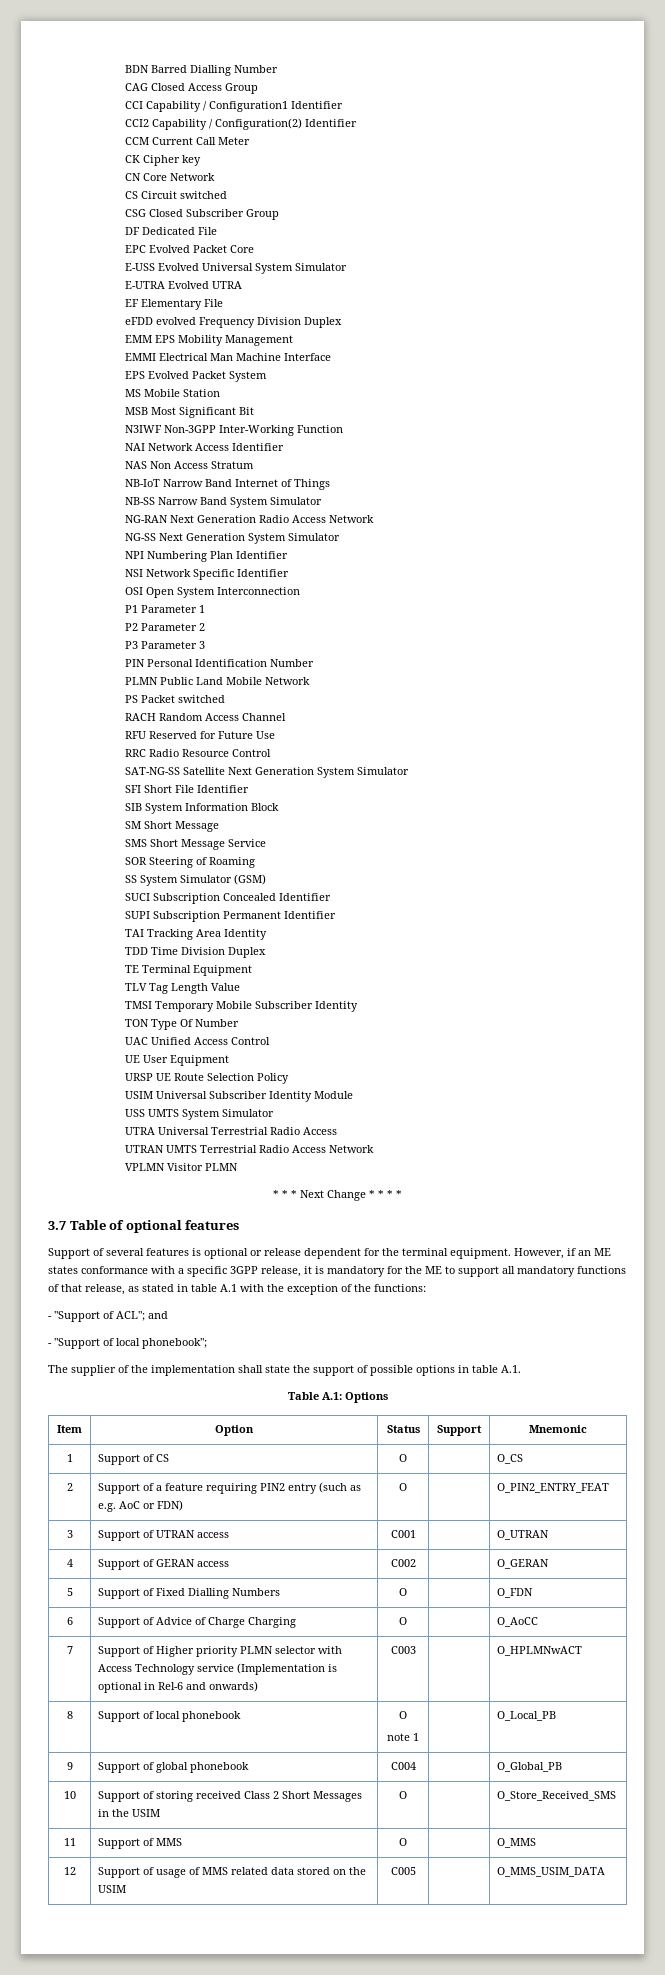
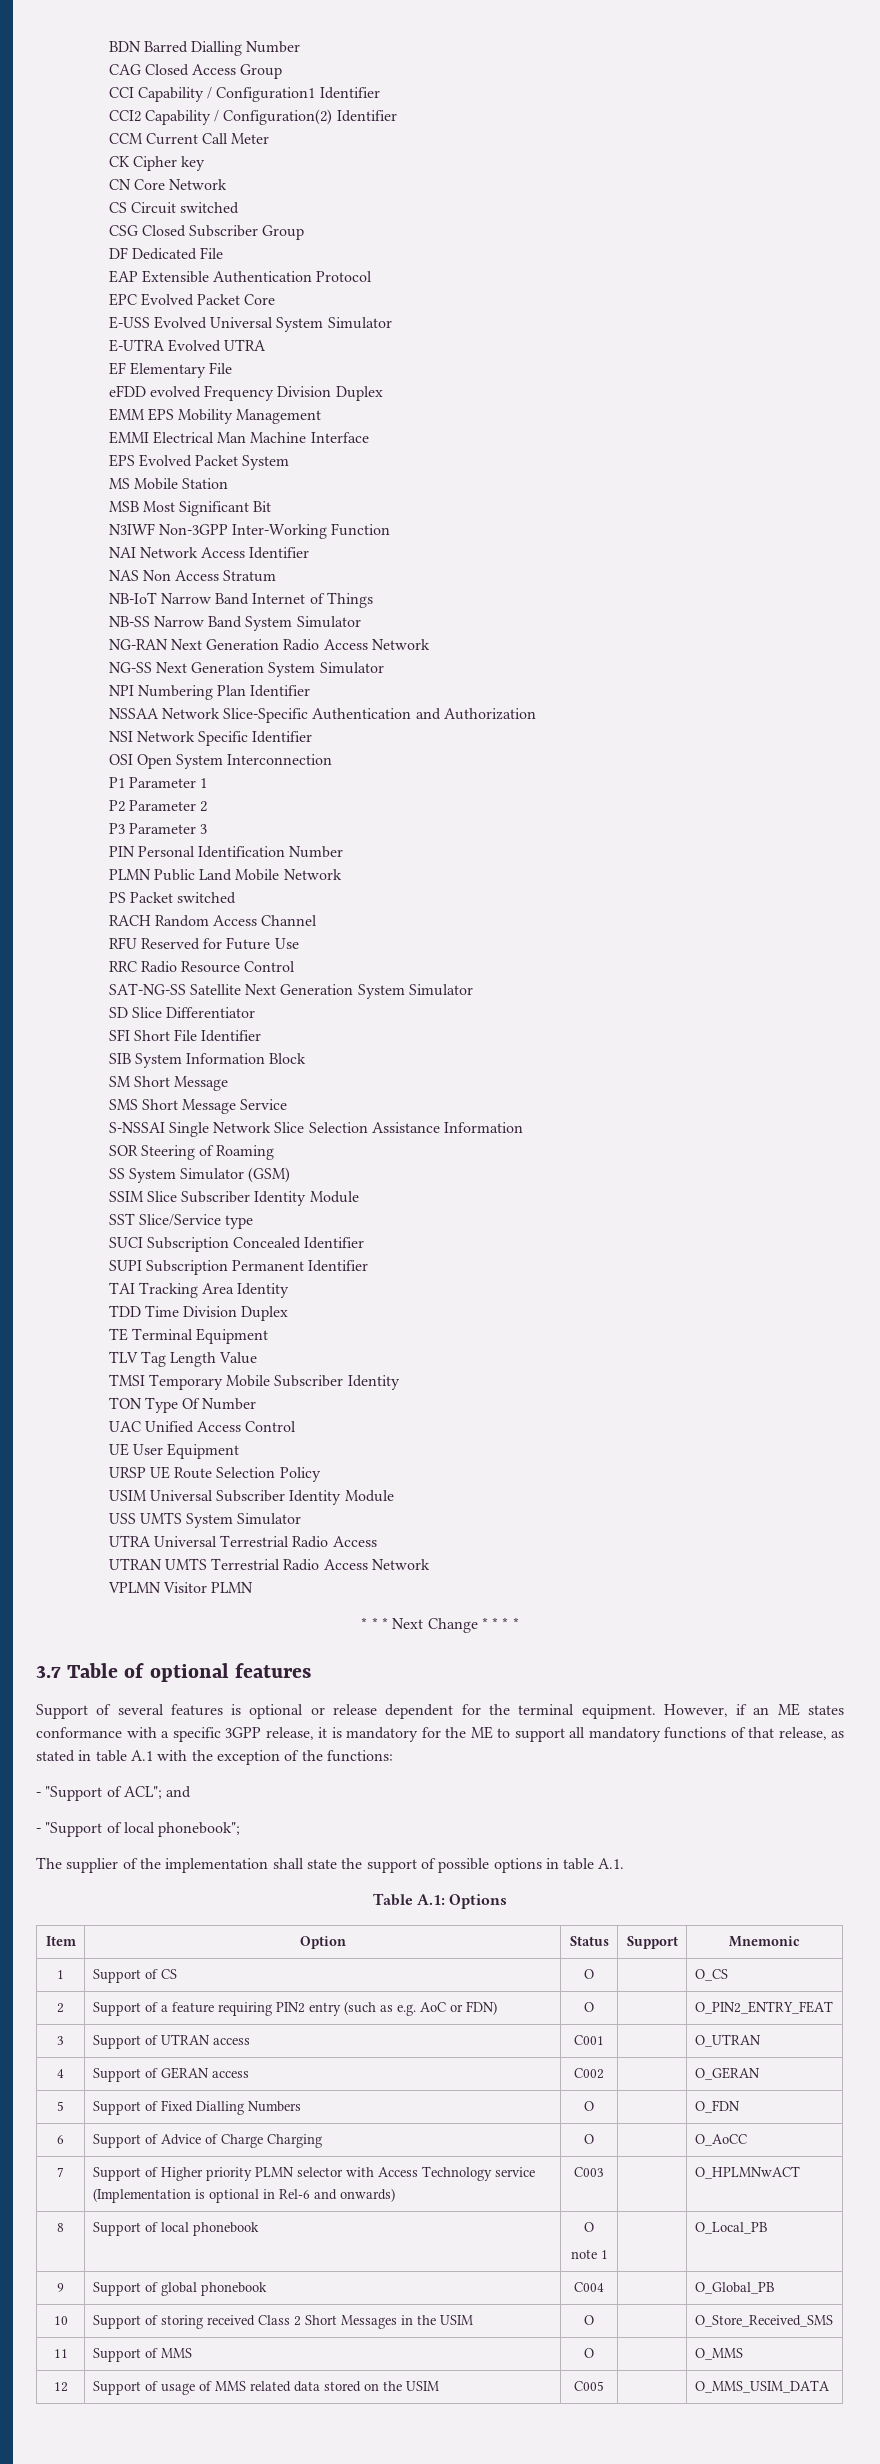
(217, 231) none -> [108,270,373,283] // EAP Extensible Authentication Protocol
(288, 555) none -> [108,708,537,723] // NSSAA Network Slice-Specific Authentication and Authorization
(409, 771) none -> [108,1007,256,1018] // SD Slice Differentiator
(266, 843) none -> [108,1122,524,1137] // S-NSSAI Single Network Slice Selection Assistance Information
(266, 879) none -> [108,1191,359,1206] [108,1213,254,1229] // SSIM Slice Subscriber Identity Module // SST Slice/Service type

